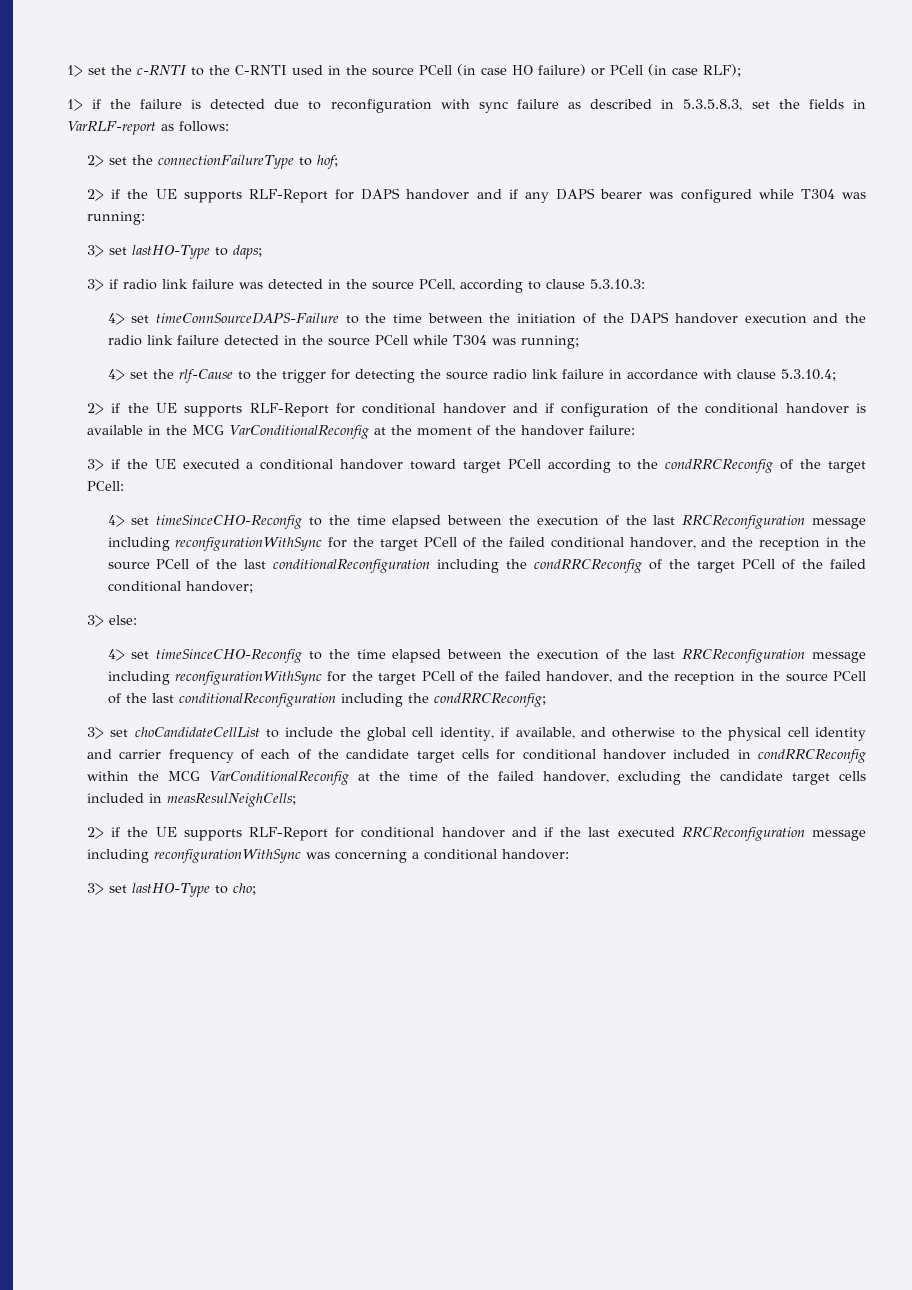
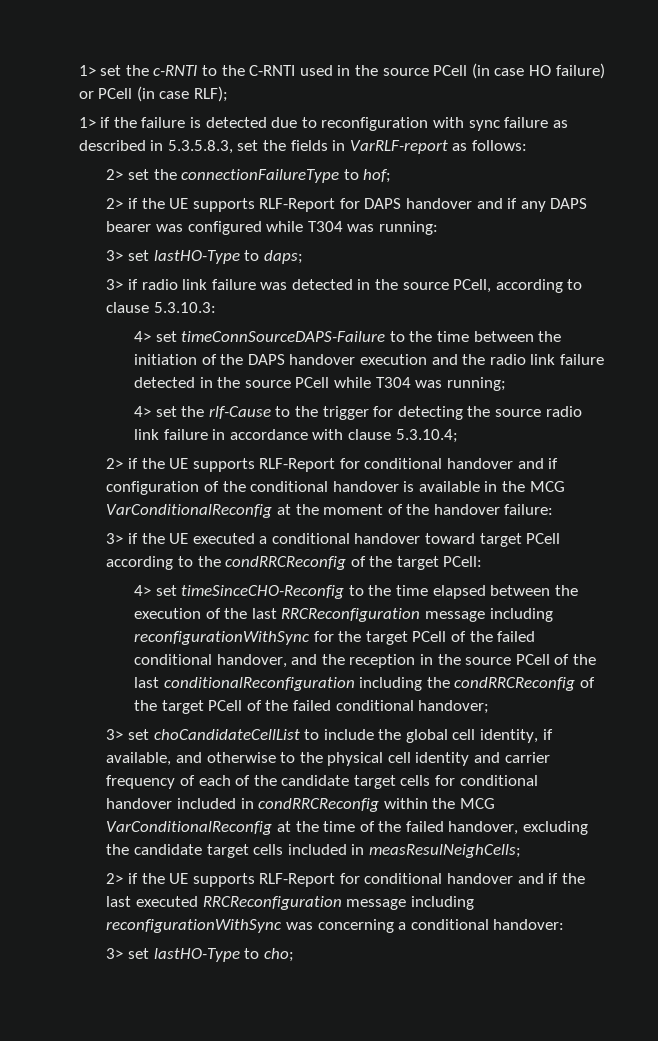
[87,615,138,627] [107,649,866,663] [107,671,867,685] [107,693,546,707] // 3> else: // 4> set timeSinceCHO-Reconfig to the time elapsed between the execution of the last RRCReconfiguration message including reconfigurationWithSync for the target PCell of the failed handover, and the reception in the source PCell of the last conditionalReconfiguration including the condRRCReconfig; -> (490, 707) none

